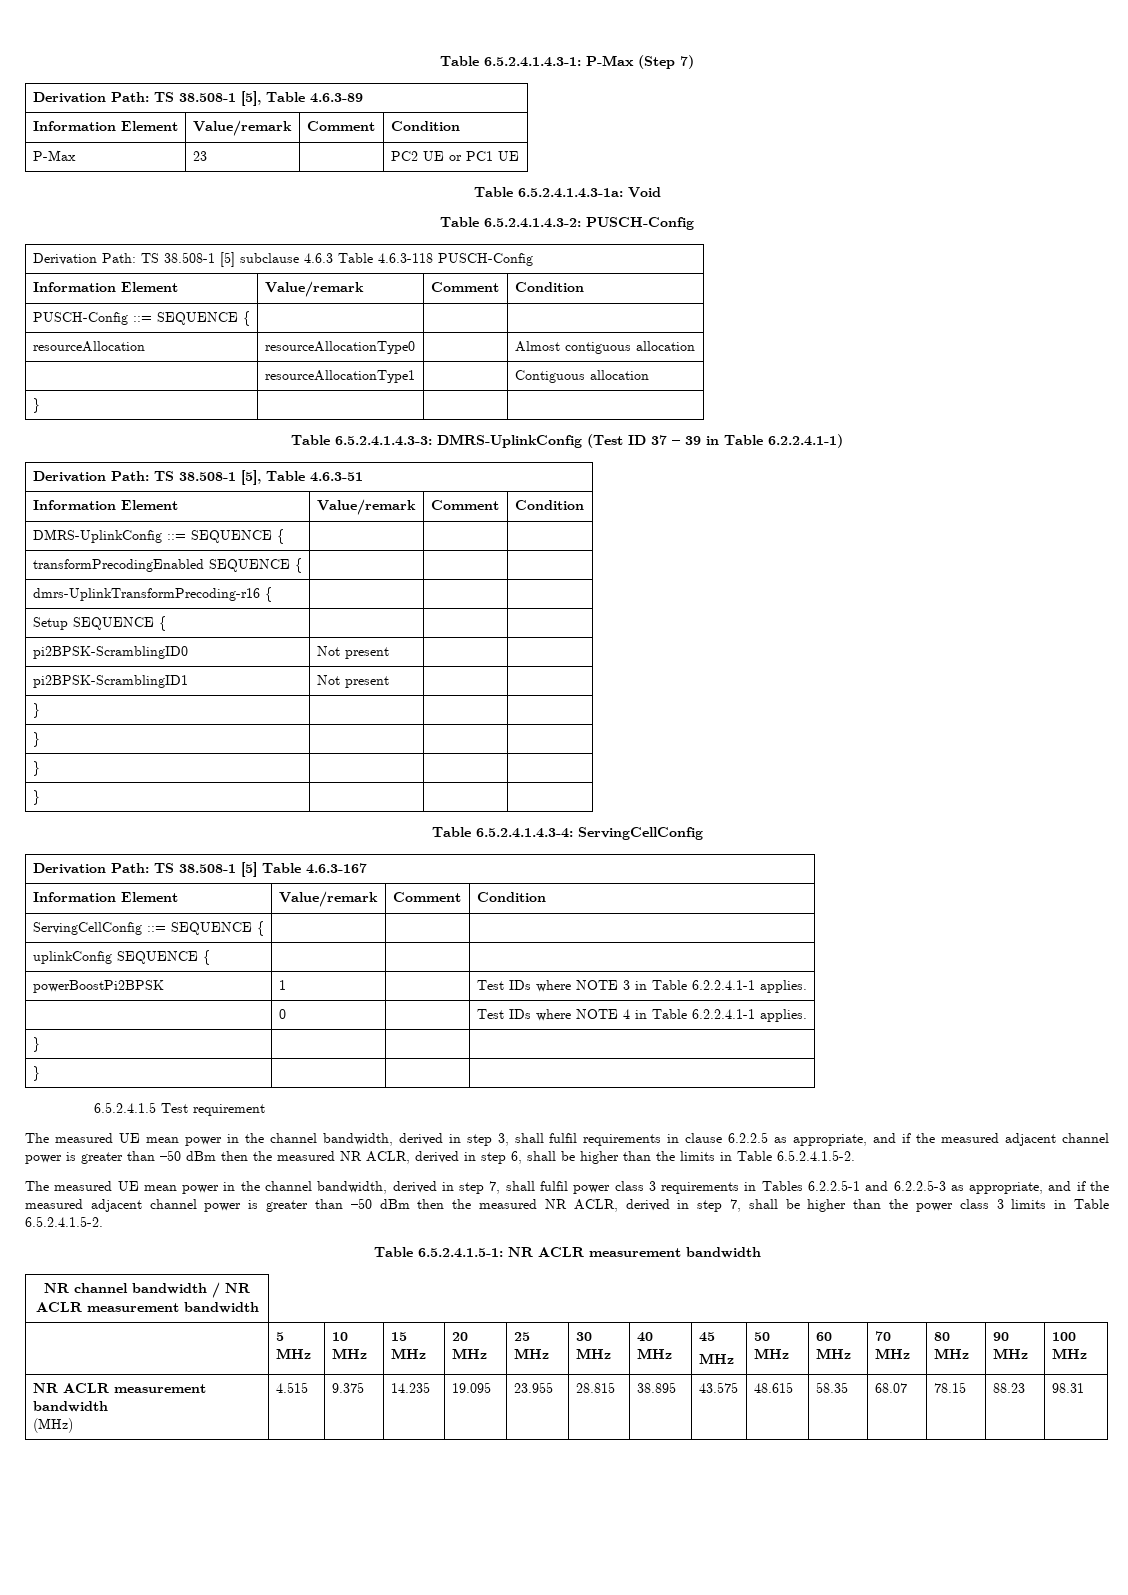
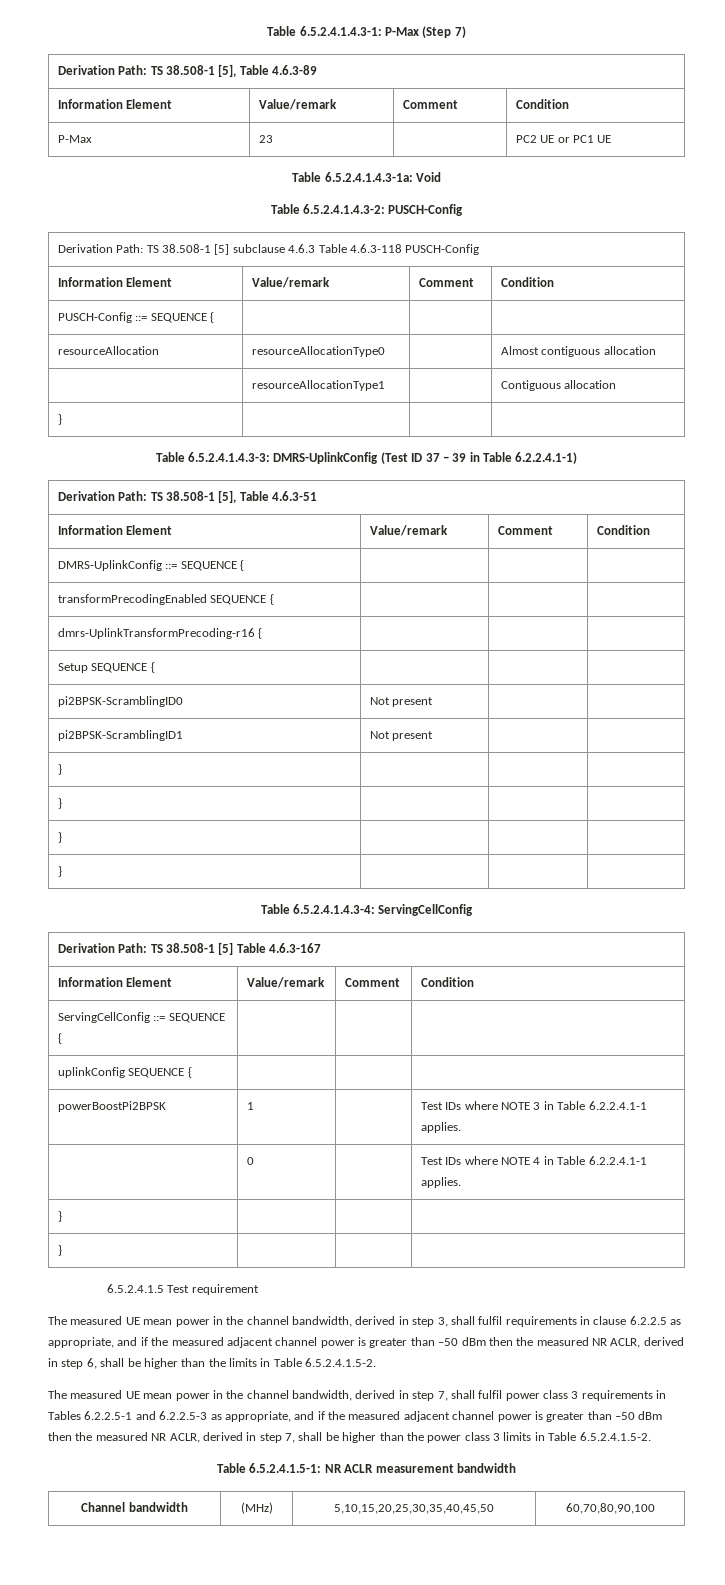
[44,1282,251,1298] [35,1302,259,1313] [275,1332,284,1341] [275,1348,311,1359] [331,1332,348,1341] [331,1348,367,1359] [390,1332,407,1341] [390,1348,426,1359] [451,1332,468,1341] [451,1348,487,1359] [513,1332,530,1341] [513,1348,549,1359] [575,1332,592,1341] [575,1348,611,1359] [636,1332,653,1342] [636,1348,672,1359] [698,1332,715,1342] [698,1353,734,1364] [753,1332,770,1341] [753,1348,789,1359] [815,1332,832,1341] [815,1348,851,1359] [874,1331,891,1341] [874,1348,910,1359] [933,1332,950,1341] [933,1348,969,1359] [992,1332,1009,1341] [992,1348,1028,1359] [1051,1332,1076,1341] [1051,1348,1087,1359] [32,1383,206,1393] [32,1401,108,1412] [32,1418,73,1433] [275,1382,308,1393] [331,1382,364,1393] [390,1382,430,1393] [451,1382,491,1393] [513,1382,553,1393] [575,1382,615,1393] [636,1382,676,1393] [698,1382,738,1393] [753,1382,793,1393] [815,1382,848,1393] [874,1383,907,1393] [933,1382,966,1393] [992,1383,1025,1393] [1051,1383,1084,1393] NR channel bandwidth / NR ACLR measurement bandwidth // | 5 MHz | 10 MHz | 15 MHz | 20 MHz | 25 MHz | 30 MHz | 40 MHz | 45 // MHz | 50 MHz | 60 MHz | 70 MHz | 80 MHz | 90 MHz | 100 MHz // NR ACLR measurement bandwidth // (MHz) | 4.515 | 9.375 | 14.235 | 19.095 | 23.955 | 28.815 | 38.895 | 43.575 | 48.615 | 58.35 | 68.07 | 78.15 | 88.23 | 98.31 -> [81,1502,188,1512] [240,1502,273,1514] [334,1504,494,1514] [565,1503,655,1514] Channel bandwidth | (MHz) | 5,10,15,20,25,30,35,40,45,50 | 60,70,80,90,100

